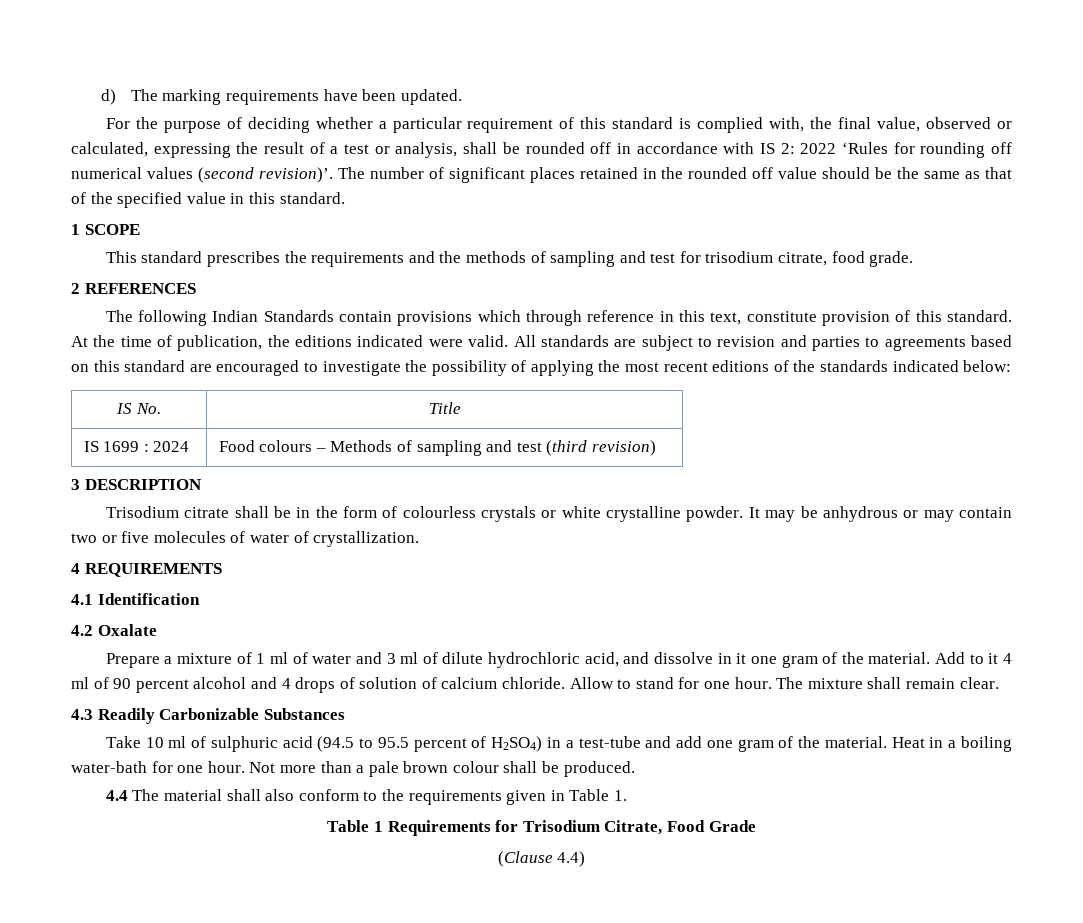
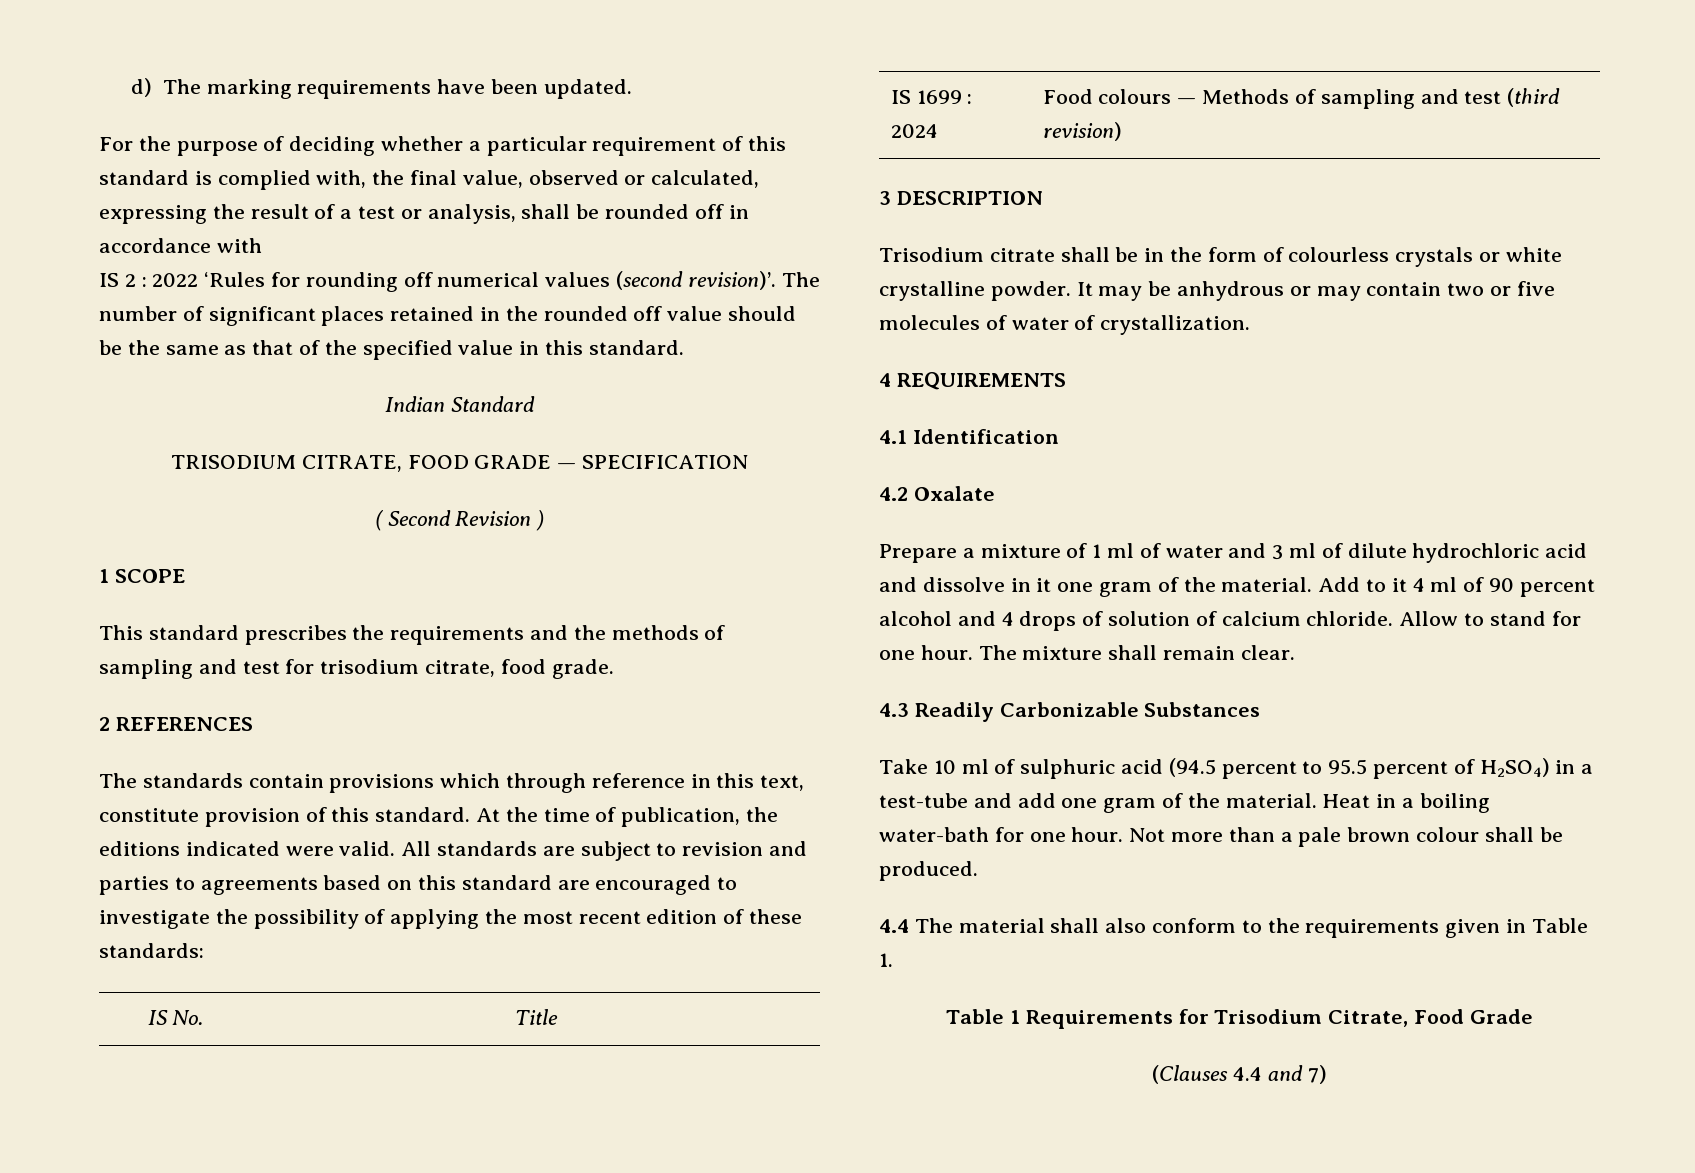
[759,143,795,154] IS 2: -> [99,273,147,287] // IS 2 :
(345, 198) none -> [385,396,535,412] [171,455,749,472] [374,510,545,531] // Indian Standard // TRISODIUM CITRATE, FOOD GRADE — SPECIFICATION // ( Second Revision )
[138,310,334,326] following Indian Standards -> [142,773,243,788] standards
[712,360,1012,372] editions of the standards indicated below: -> [646,909,803,924] [99,943,204,958] edition of these standards:
[315,448,326,452] – -> [1177,98,1197,104] —
[584,652,619,667] acid, -> [1545,543,1588,558] acid
(355, 744) none -> [1221,761,1297,779] percent
[497,851,586,867] (Clause 4.4) -> [1152,1065,1327,1084] (Clauses 4.4 and 7)

